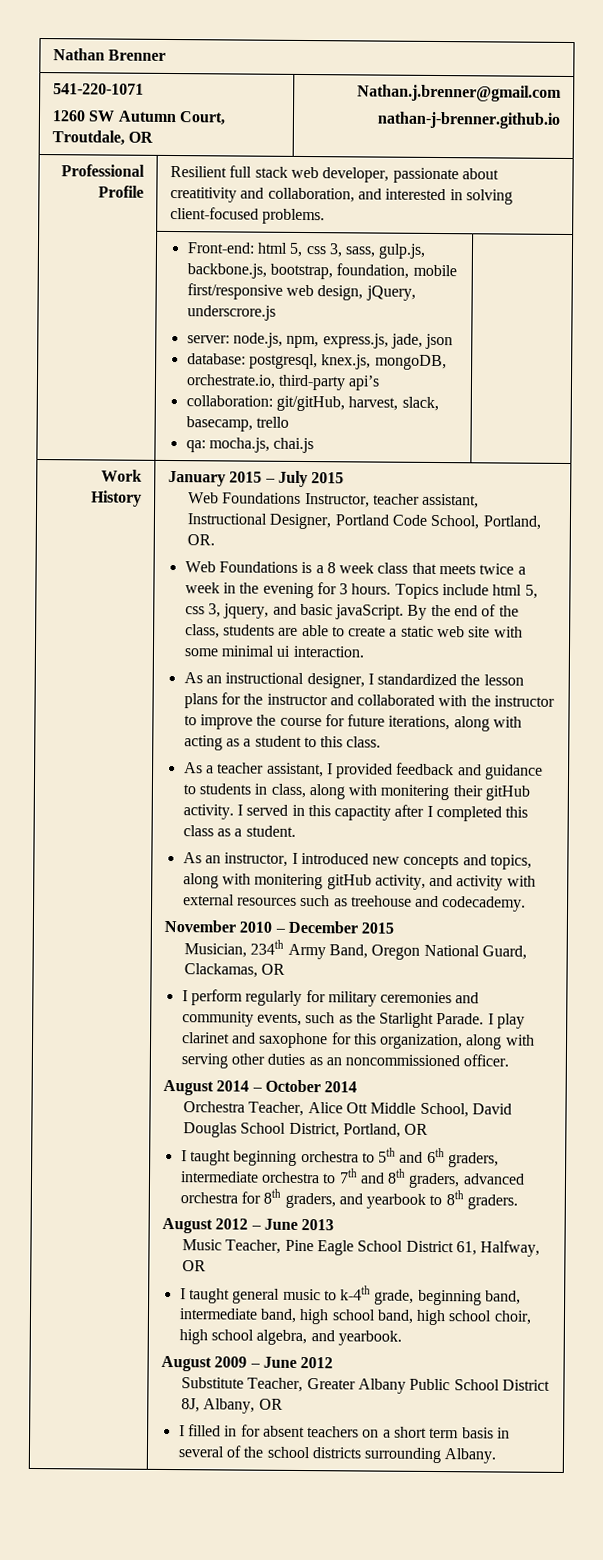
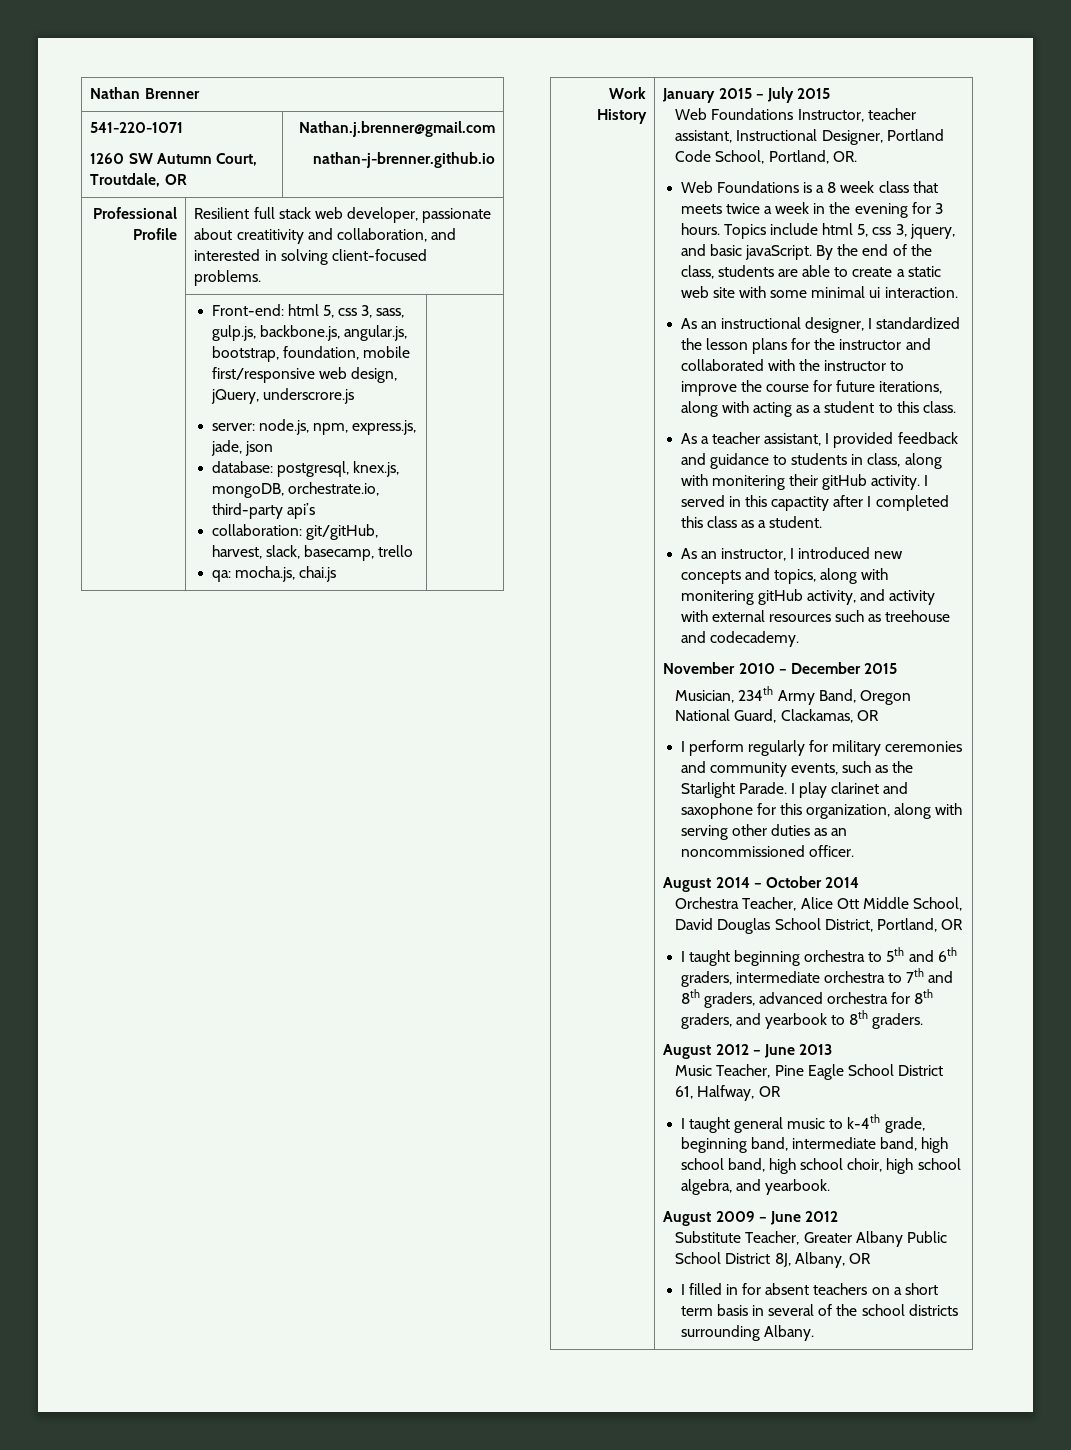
(267, 271) none -> [343,325,407,341] angular.js,

